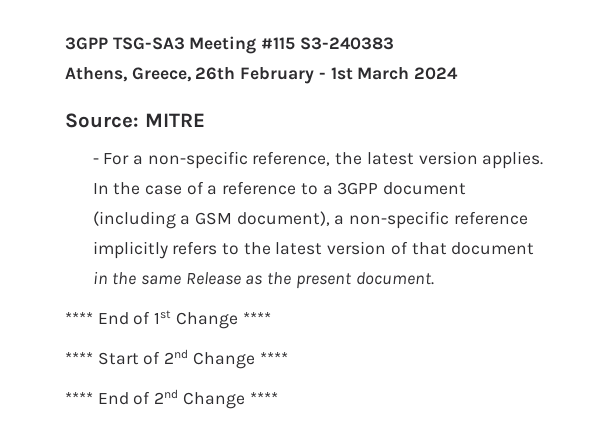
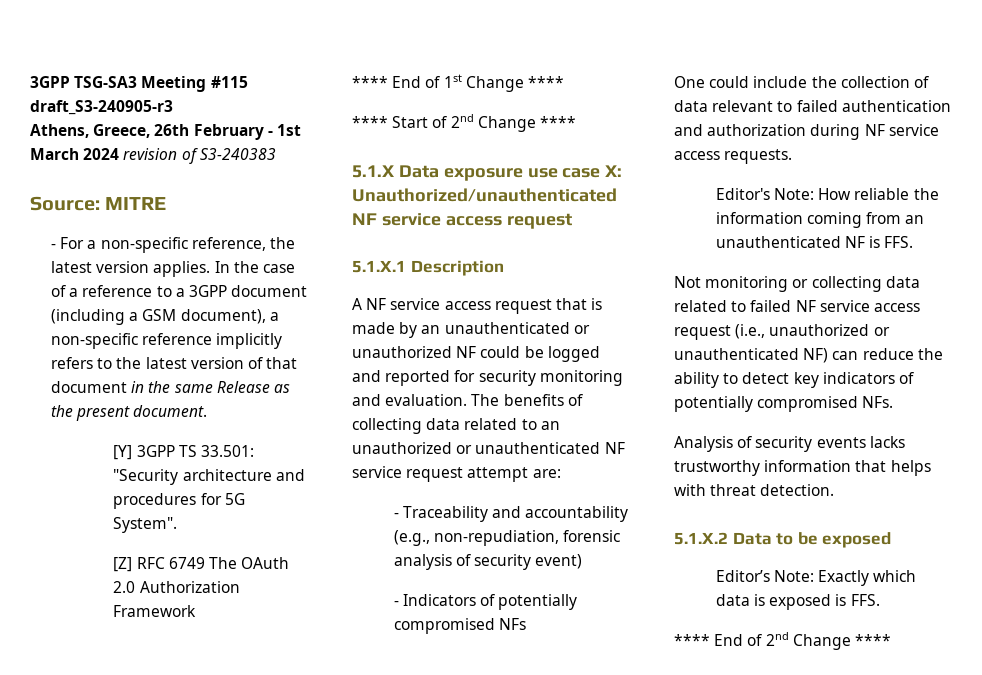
[299,37,394,50] S3-240383 -> [30,100,173,115] draft_S3-240905-r3
(459, 73) none -> [123,148,276,164] revision of S3-240383
(434, 278) none -> [113,445,254,460] [113,469,305,485] [113,493,245,509] [113,517,178,533] [113,557,290,572] [113,581,240,593] [113,605,197,617] // [Y] 3GPP TS 33.501: "Security architecture and procedures for 5G System". // [Z] RFC 6749 The OAuth 2.0 Authorization Framework
(288, 358) none -> [352,165,623,181] [352,188,617,202] [352,213,572,229] [352,260,504,276] [352,298,603,314] [352,322,590,338] [352,346,600,362] [352,370,623,386] [352,394,583,406] [352,418,560,434] [352,442,625,454] [352,466,561,482] [393,506,629,522] [393,530,621,546] [393,554,583,570] [393,594,578,610] [393,618,527,634] [674,76,929,88] [674,100,951,112] [674,124,939,140] [674,149,793,164] [715,188,939,200] [715,212,925,228] [715,236,914,248] [674,276,920,292] [674,300,920,312] [674,324,890,340] [674,348,943,363] [674,372,914,388] [674,396,894,412] [674,436,905,452] [674,460,931,476] [674,484,835,496] [674,532,892,548] [715,570,917,586] [715,594,880,610] // 5.1.X Data exposure use case X: Unauthorized/unauthenticated NF service access request // 5.1.X.1 Description // A NF service access request that is made by an unauthenticated or unauthorized NF could be logged and reported for security monitoring and evaluation. The benefits of collecting data related to an unauthorized or unauthenticated NF service request attempt are: // - Traceability and accountability (e.g., non-repudiation, forensic analysis of security event) // - Indicators of potentially compromised NFs // One could include the collection of data relevant to failed authentication and authorization during NF service access requests. // Editor's Note: How reliable the information coming from an unauthenticated NF is FFS. // Not monitoring or collecting data related to failed NF service access request (i.e., unauthorized or unauthenticated NF) can reduce the ability to detect key indicators of potentially compromised NFs. // Analysis of security events lacks trustworthy information that helps with threat detection. // 5.1.X.2 Data to be exposed // Editor’s Note: Exactly which data is exposed is FFS.

